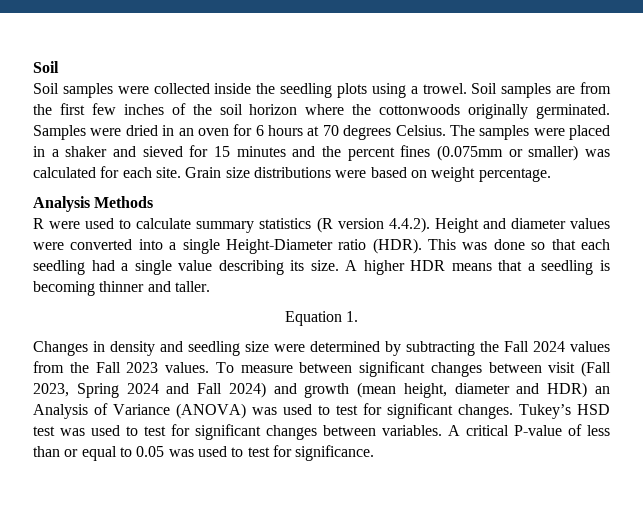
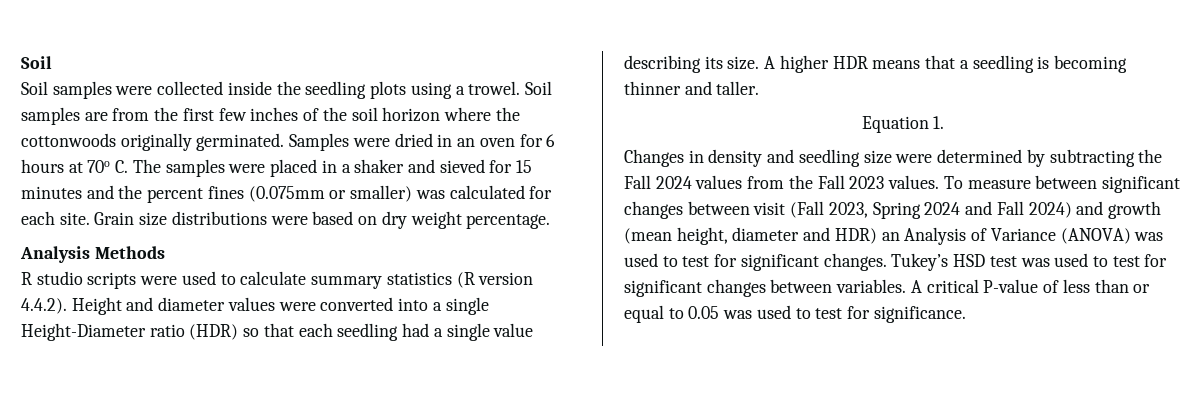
[322,125,446,140] 70 degrees Celsius. -> [87,160,129,173] 70o C.
(427, 174) none -> [381,211,407,229] dry
(44, 223) none -> [36,271,137,289] studio scripts
[372,238,525,254] (HDR). This was done -> [189,324,239,340] (HDR)

